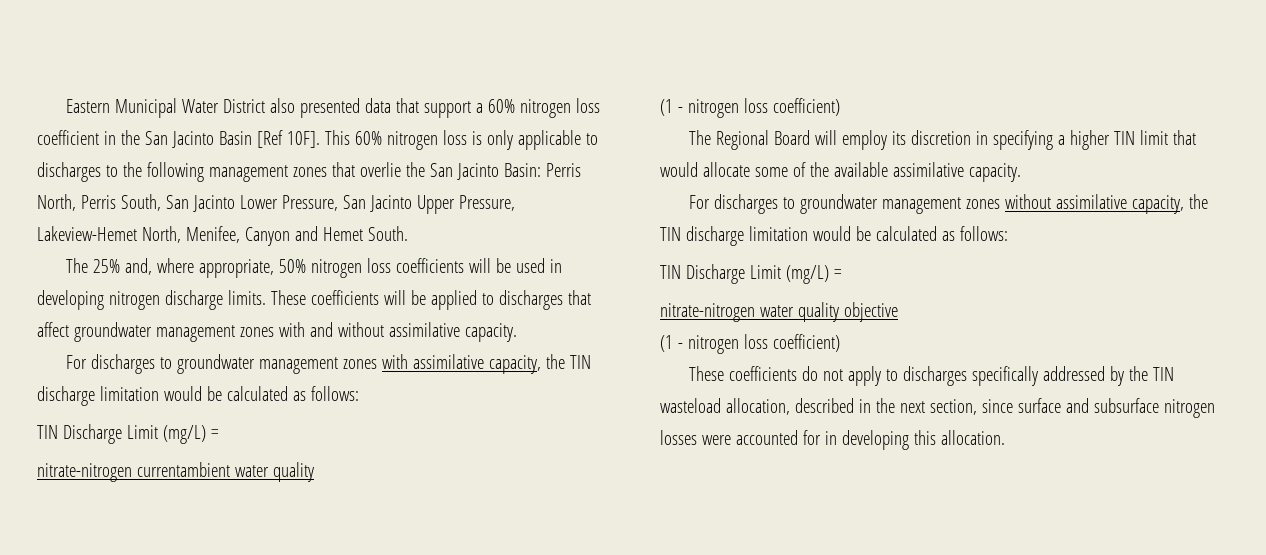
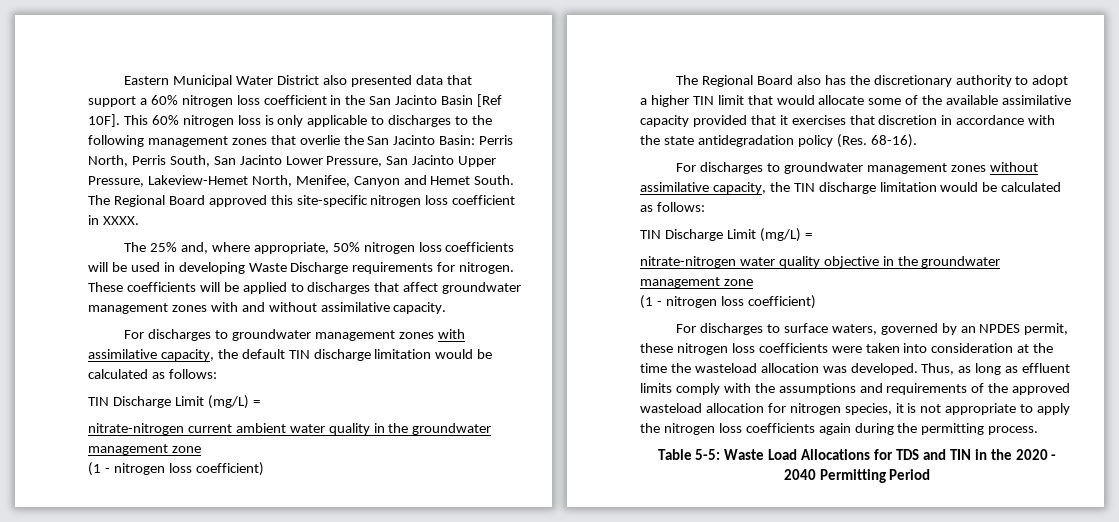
(408, 233) none -> [88,195,516,207] [88,215,139,225] The Regional Board approved this site-specific nitrogen loss coefficient in XXXX.
[108,290,266,310] nitrogen discharge limits. -> [248,262,515,274] Waste Discharge requirements for nitrogen.
(566, 361) none -> [241,349,285,359] default
[136,462,314,482] currentambient water quality -> [187,423,492,435] [88,444,201,455] current ambient water quality in the groundwater management zone
[815,130,1054,150] will employ its discretion in specifying -> [796,75,1069,87] also has the discretionary authority to adopt
[968,163,1021,182] capacity. -> [640,115,1056,127] [640,134,917,148] capacity provided that it exercises that discretion in accordance with the state antidegradation policy (Res. 68-16).
[660,334,840,354] [689,366,1175,386] [660,398,1215,418] [660,430,1005,450] // (1 - nitrogen loss coefficient) // These coefficients do not apply to discharges specifically addressed by the TIN wasteload allocation, described in the next section, since surface and subsurface nitrogen losses were accounted for in developing this allocation. -> [882,256,1001,268] [640,277,753,288] [640,295,816,309] [676,323,1069,335] [640,343,1054,355] [640,363,1071,375] [640,383,1071,395] [640,403,1071,415] [640,423,1039,435] [657,449,1057,460] [783,469,931,483] in the groundwater management zone // (1 - nitrogen loss coefficient) // For discharges to surface waters, governed by an NPDES permit, these nitrogen loss coefficients were taken into consideration at the time the wasteload allocation was developed. Thus, as long as effluent limits comply with the assumptions and requirements of the approved wasteload allocation for nitrogen species, it is not appropriate to apply the nitrogen loss coefficients again during the permitting process. // Table 5-5: Waste Load Allocations for TDS and TIN in the 2020 - 2040 Permitting Period

